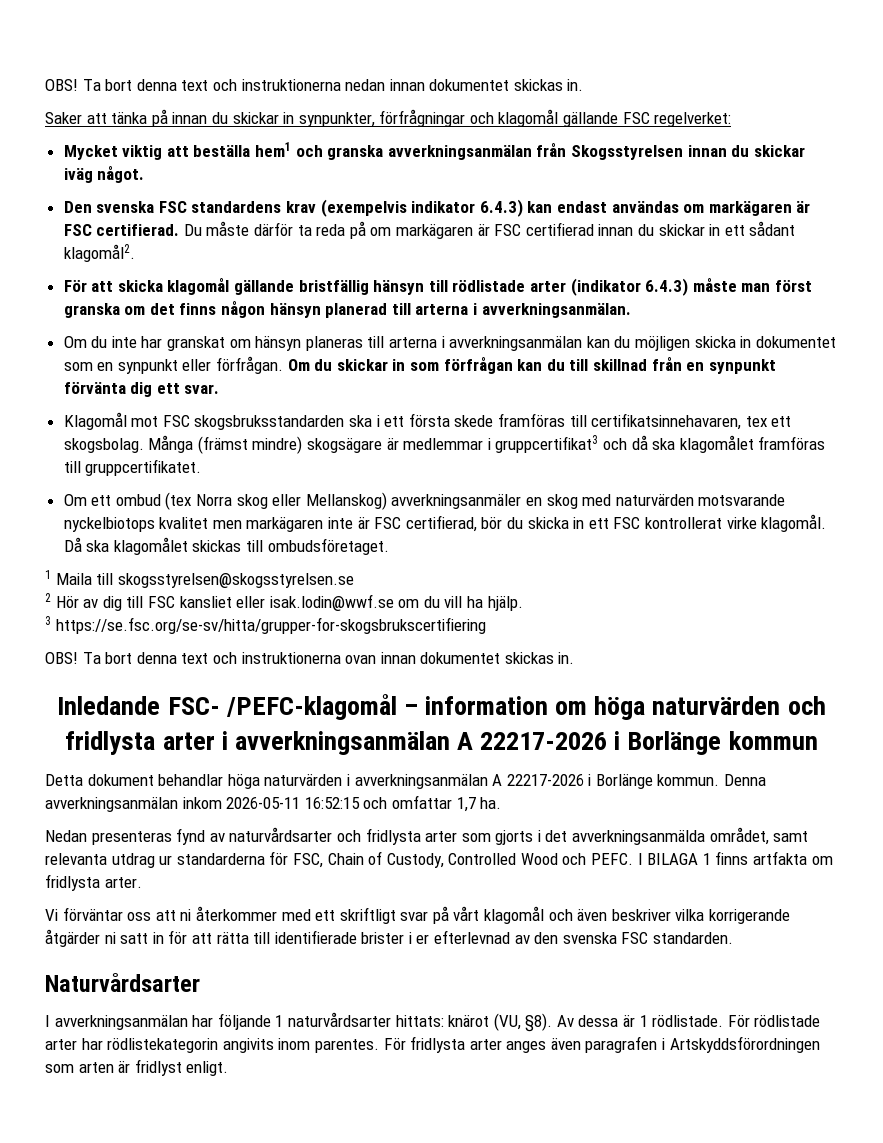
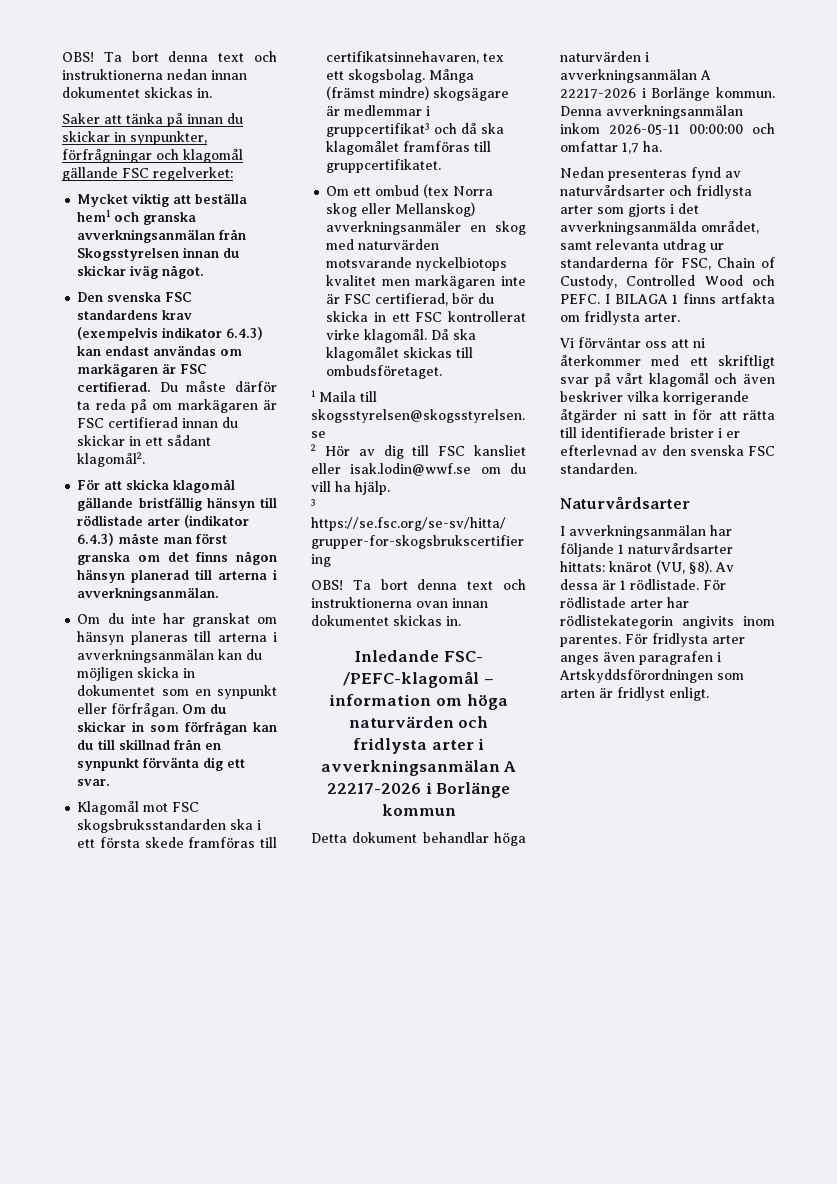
[304,797,360,809] 16:52:15 -> [689,124,743,134] 00:00:00

